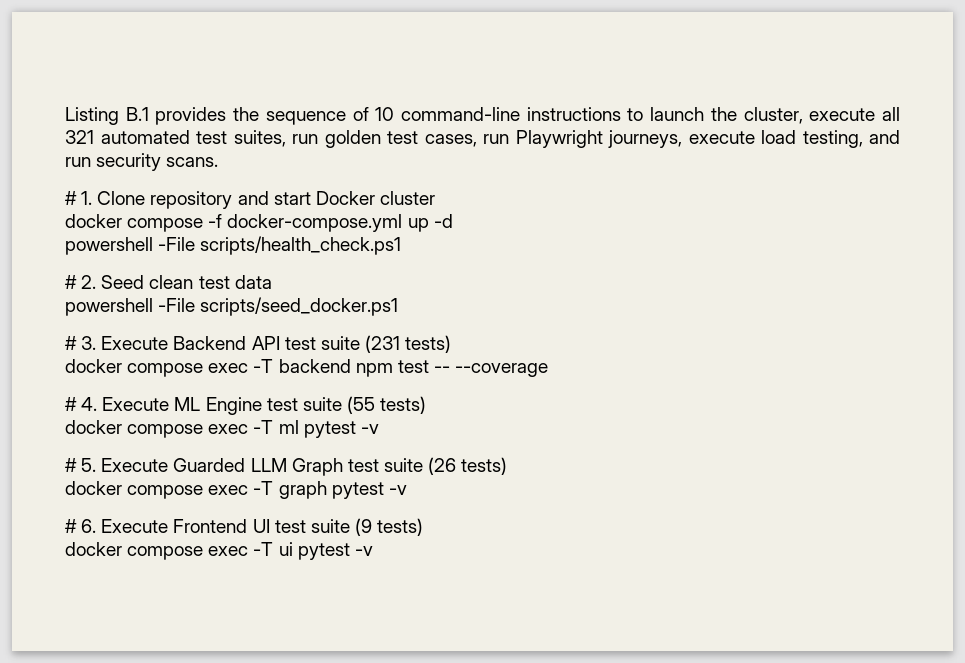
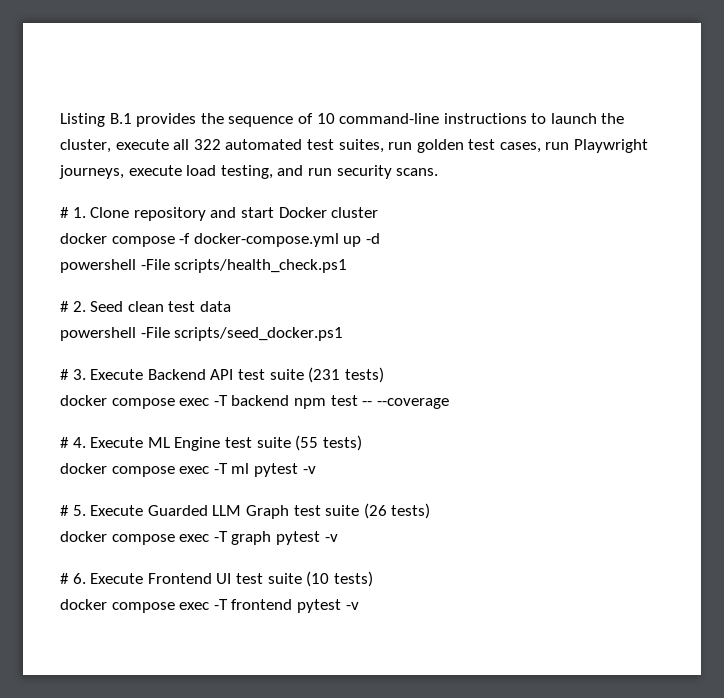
[65,130,94,144] 321 -> [193,139,221,150] 322
[354,518,424,536] [65,542,293,560] (9 tests) // docker compose exec -T ui -> [306,571,373,587] [60,599,293,613] (10 tests) // docker compose exec -T frontend

